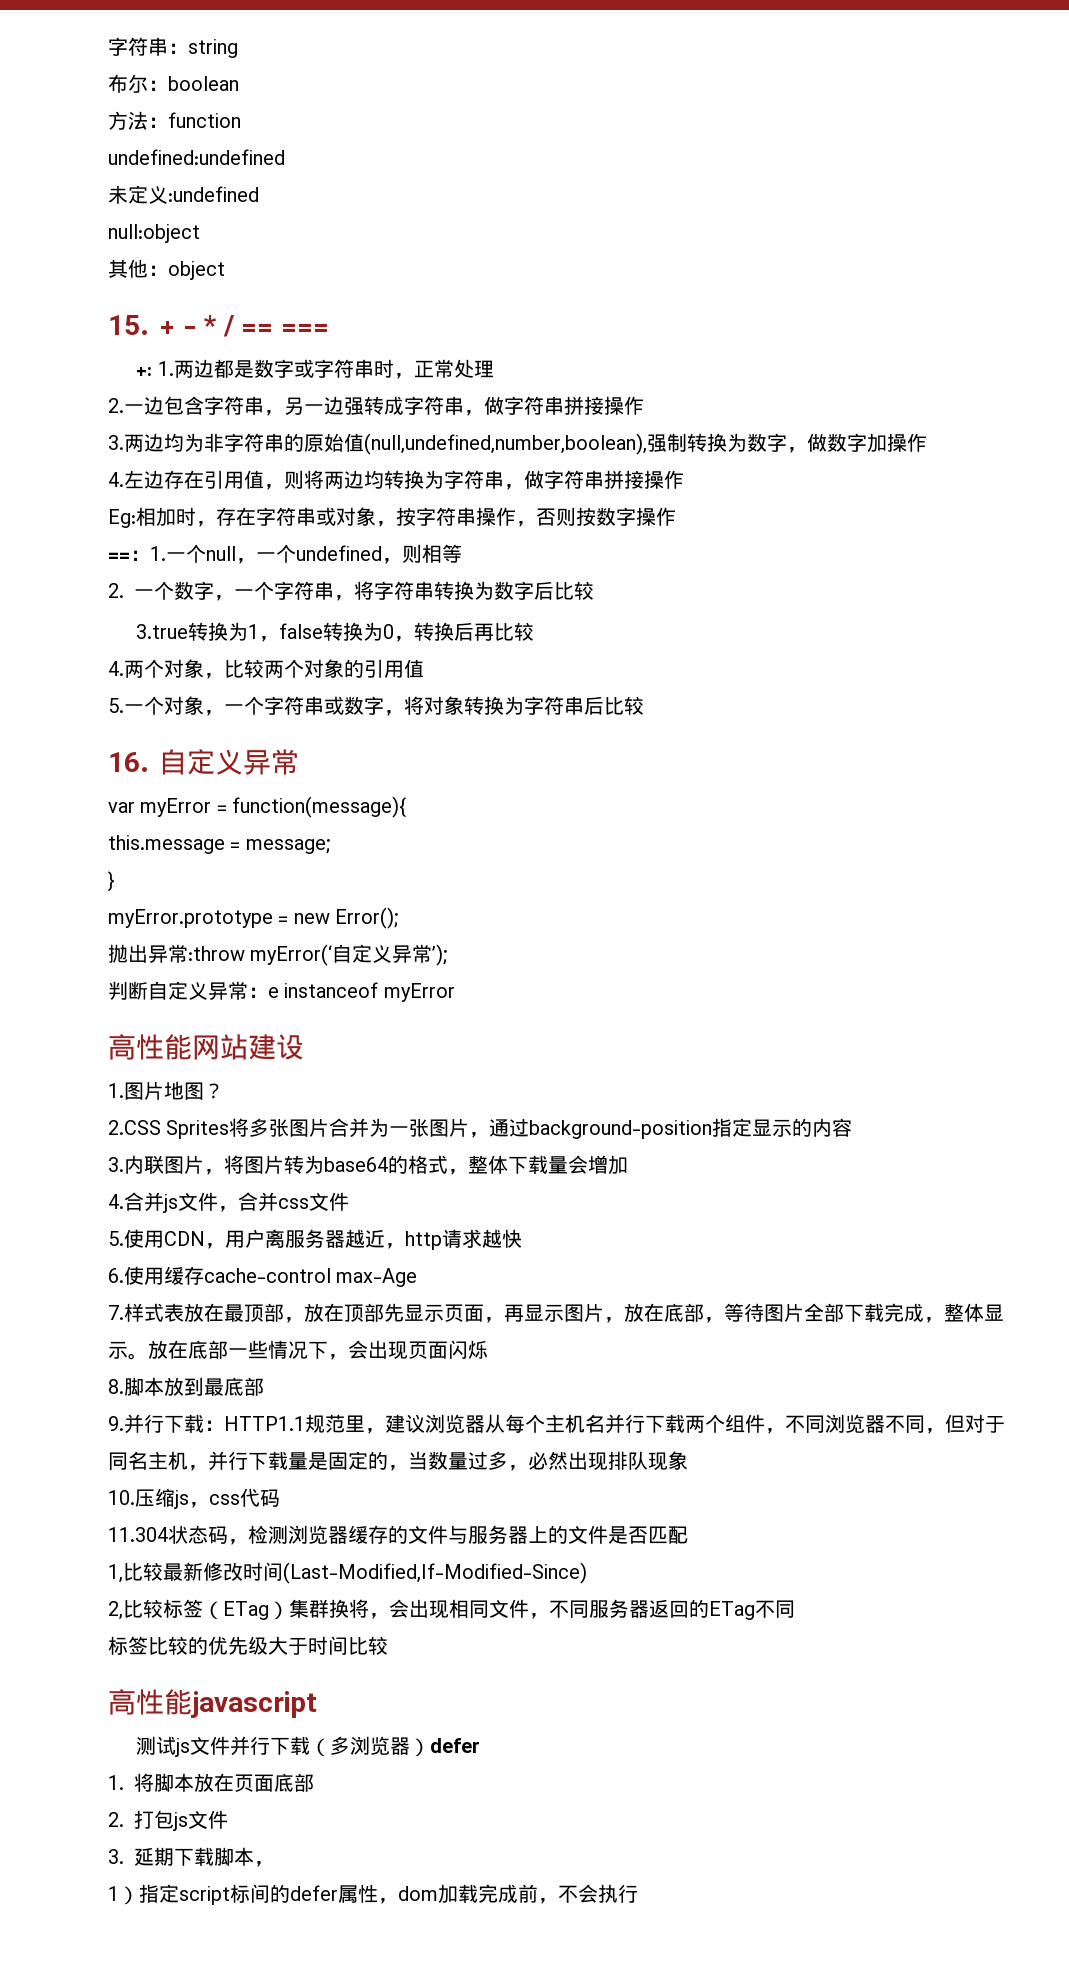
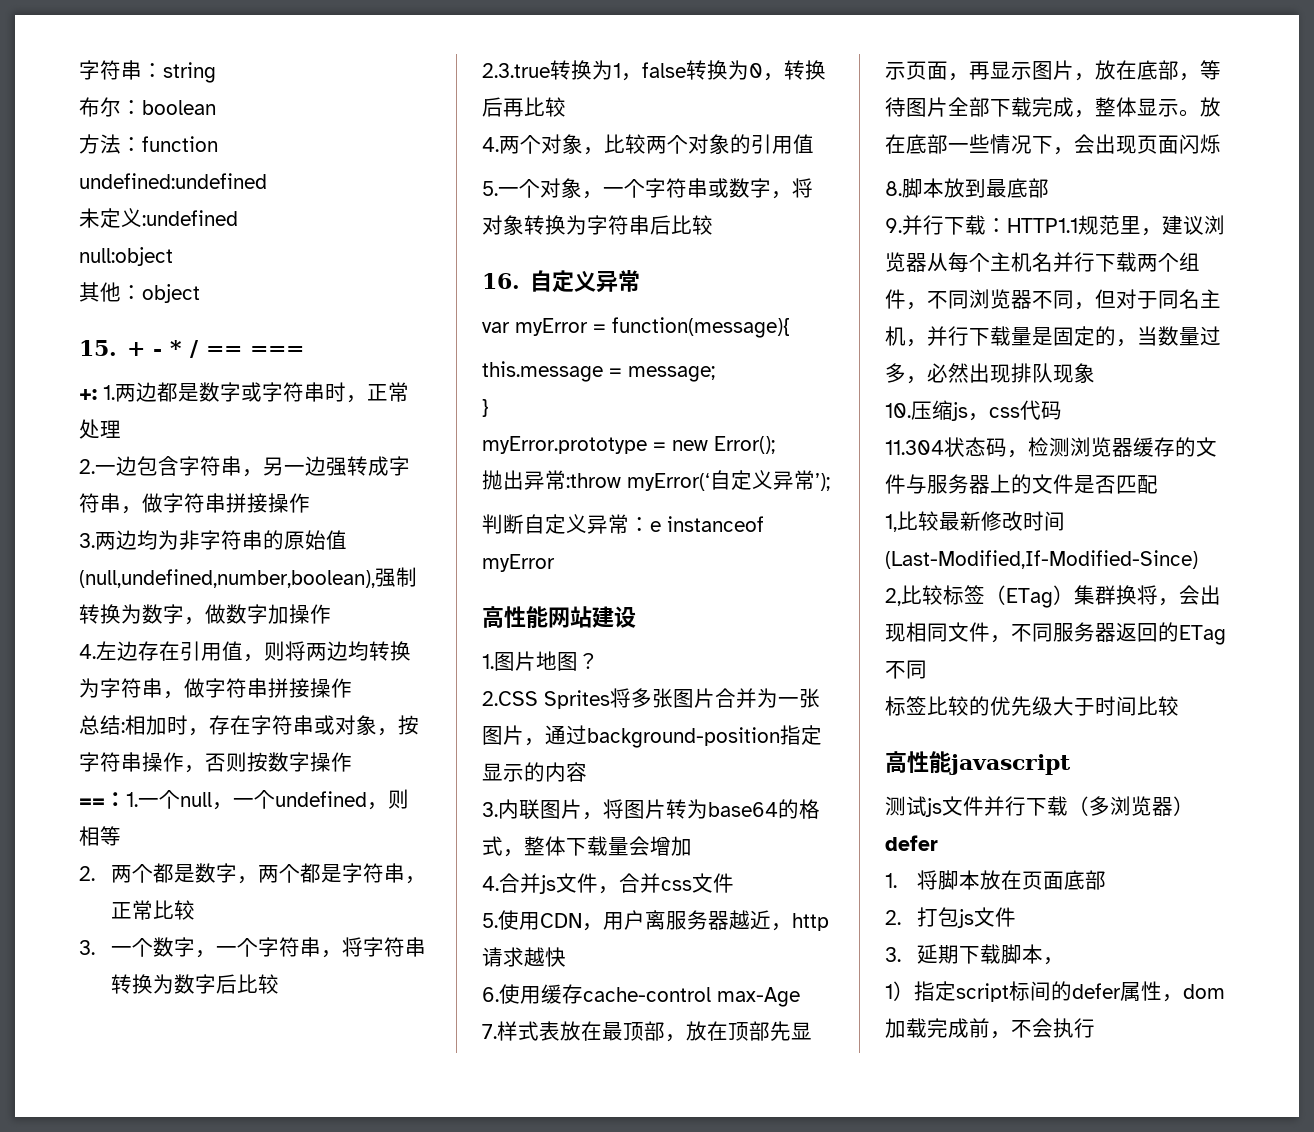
[108,509,136,528] Eg: -> [79,715,125,735] 总结:
(124, 590) none -> [111,863,427,884] [111,900,196,920] [79,940,95,955] 两个都是数字，两个都是字符串，正常比较 // 3.
[136,624,189,639] 3.true -> [482,63,550,78] 2.3.true

